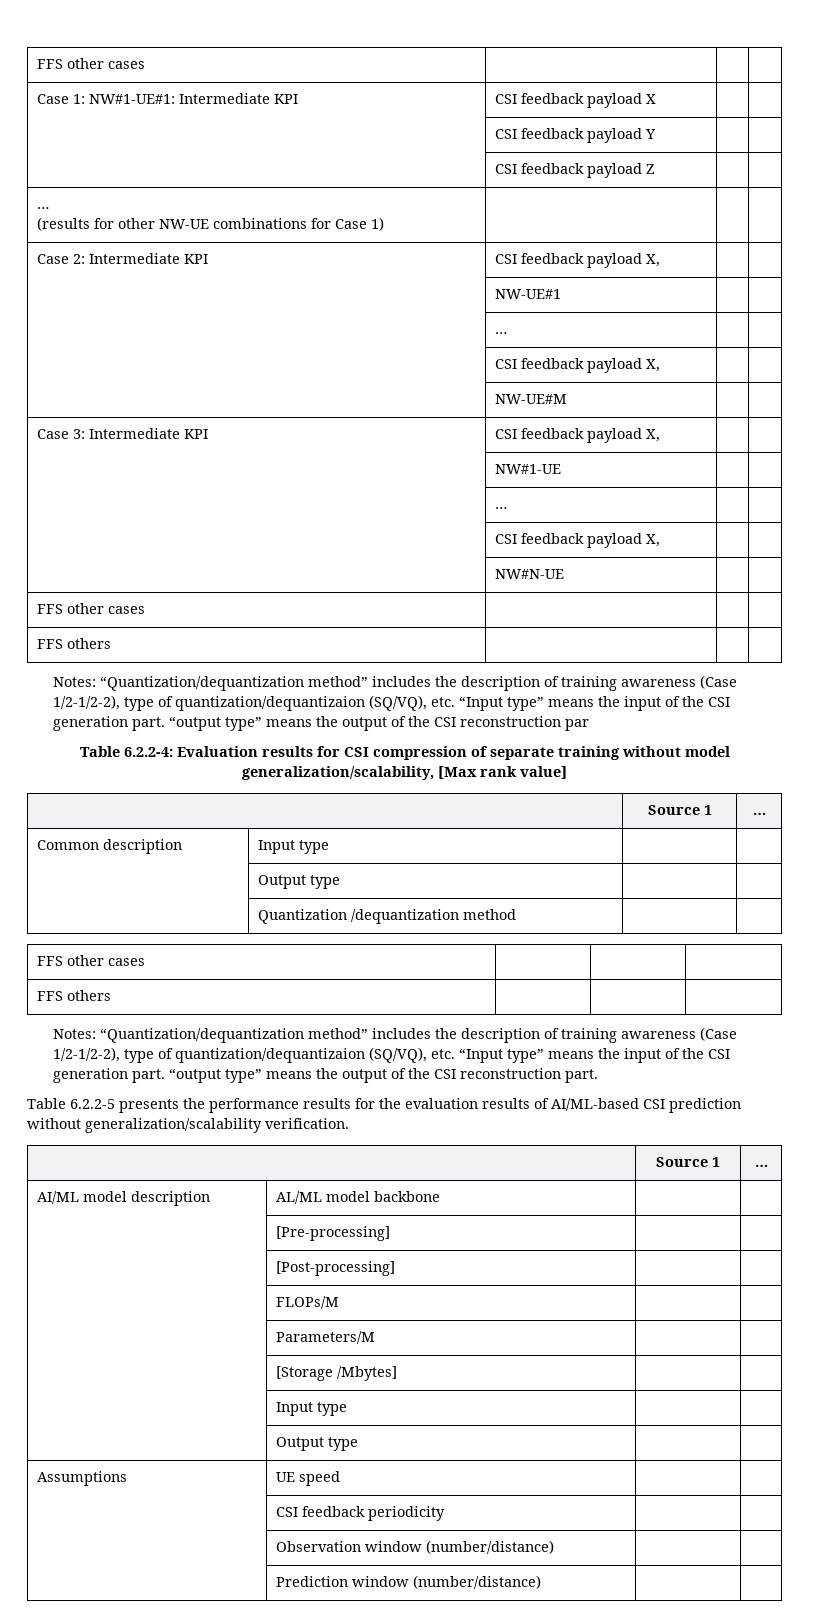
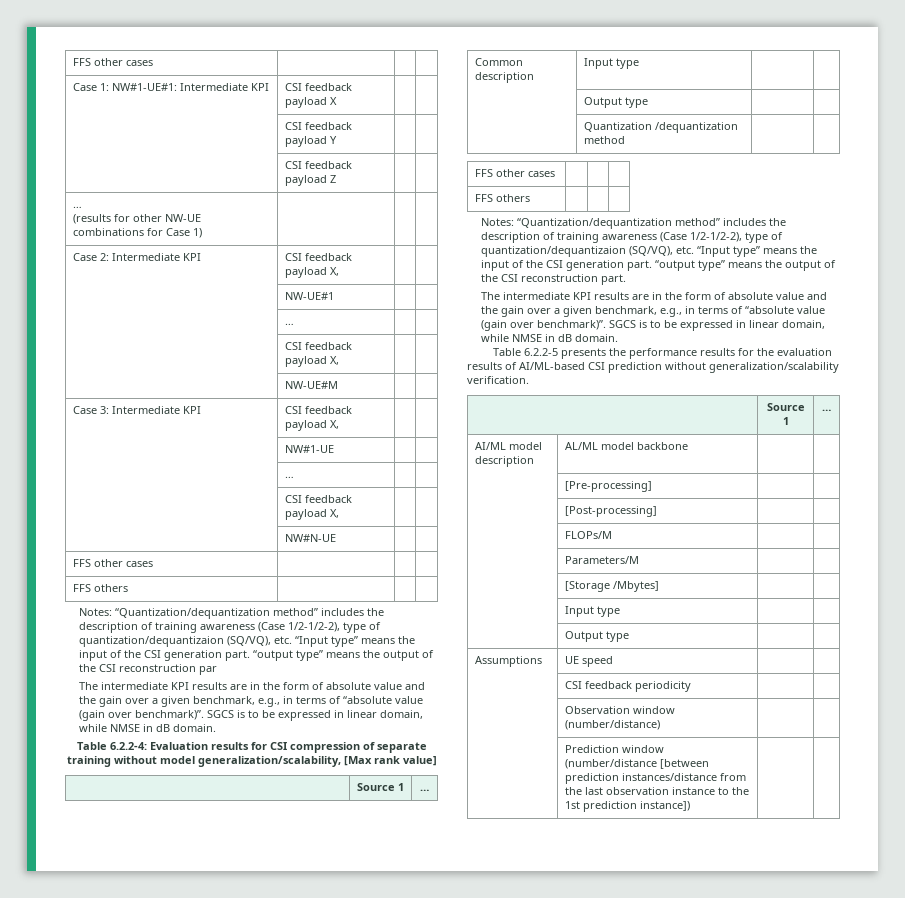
(589, 725) none -> [78,682,425,690] [78,696,423,707] [78,710,423,721] [78,724,216,732] // The intermediate KPI results are in the form of absolute value and the gain over a given benchmark, e.g., in terms of “absolute value (gain over benchmark)”. SGCS is to be expressed in linear domain, while NMSE in dB domain.
(598, 1076) none -> [480,292,827,300] [480,306,825,317] [480,320,825,331] [480,334,618,342] // The intermediate KPI results are in the form of absolute value and the gain over a given benchmark, e.g., in terms of “absolute value (gain over benchmark)”. SGCS is to be expressed in linear domain, while NMSE in dB domain.
[412,1575,541,1589] (number/distance) -> [564,759,709,769] [564,773,746,784] [564,787,749,795] [564,801,690,812] (number/distance [between prediction instances/distance from the last observation instance to the 1st prediction instance])

